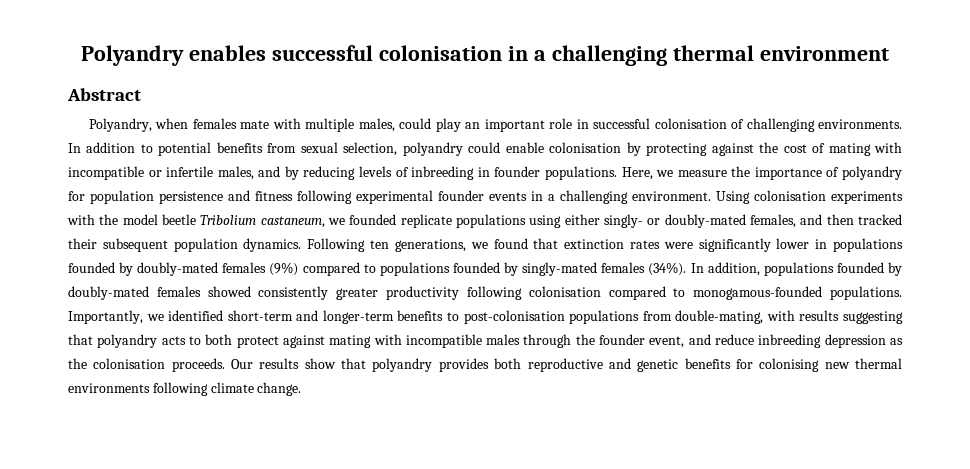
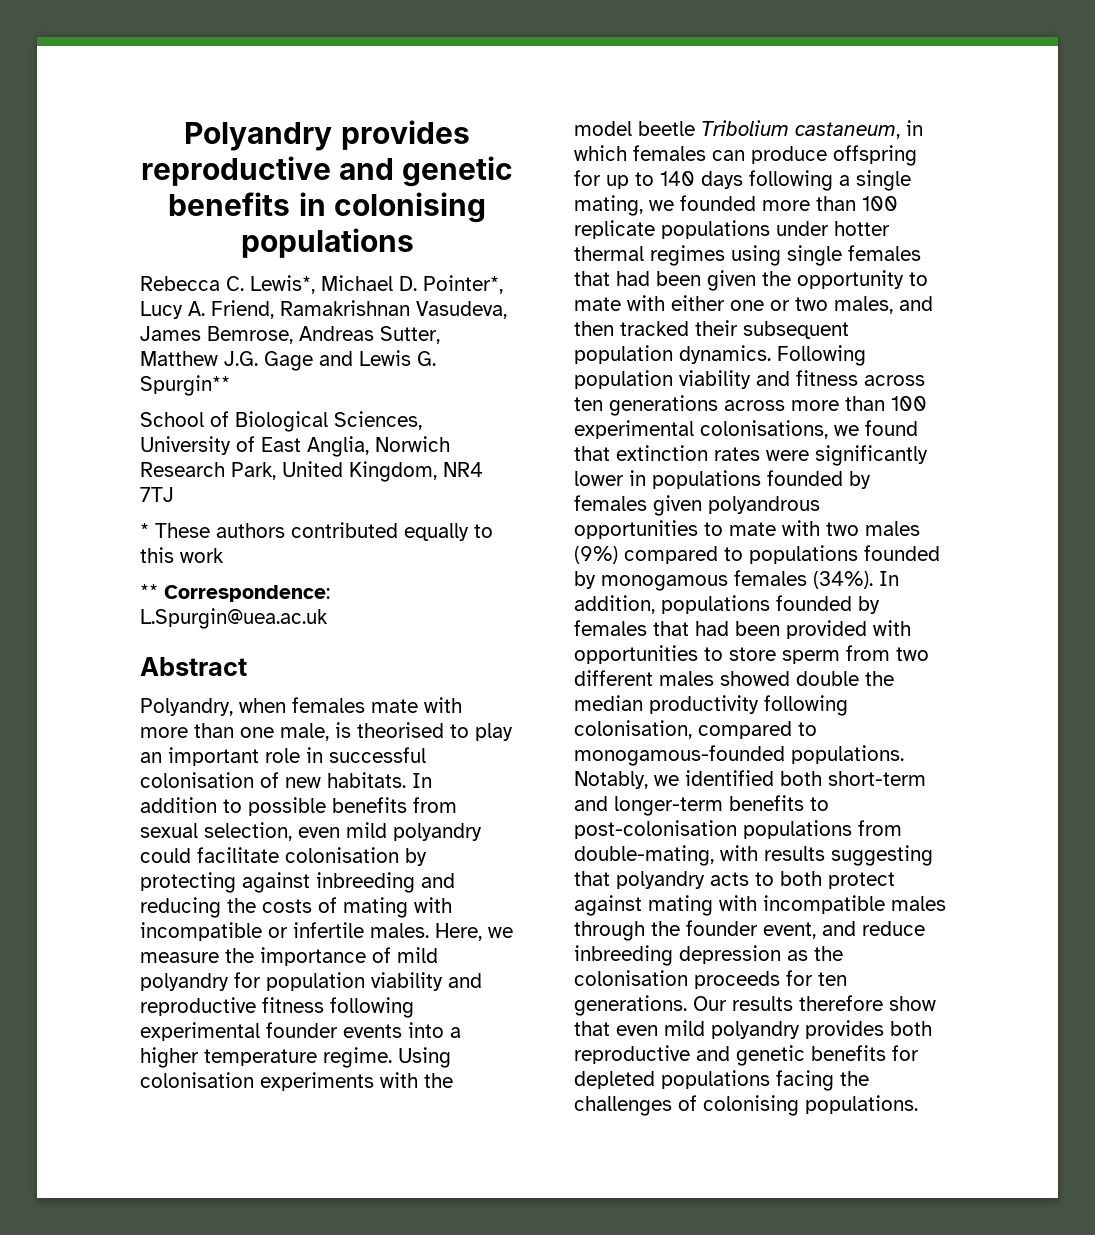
[189,45,889,66] enables successful colonisation in a challenging thermal environment -> [340,120,470,150] [140,156,514,187] [168,192,486,223] [240,228,414,258] [140,275,503,294] [140,300,507,319] [140,326,440,344] [140,350,436,371] [140,375,230,396] [140,411,422,432] [140,436,450,457] [140,461,483,482] [140,487,174,502] [140,522,493,541] [140,547,224,563] [140,584,330,602] [140,608,328,629] provides reproductive and genetic benefits in colonising populations // Rebecca C. Lewis*, Michael D. Pointer*, Lucy A. Friend, Ramakrishnan Vasudeva, James Bemrose, Andreas Sutter, Matthew J.G. Gage and Lewis G. Spurgin** // School of Biological Sciences, University of East Anglia, Norwich Research Park, United Kingdom, NR4 7TJ // * These authors contributed equally to this work // ** Correspondence: L.Spurgin@uea.ac.uk
[305,118,432,132] multiple males, could -> [140,722,469,741] more than one male, is theorised to
[746,118,902,132] challenging environments. -> [285,772,406,788] new habitats.
[158,142,212,156] potential -> [248,797,326,816] possible
(398, 149) none -> [298,822,387,838] even mild
[505,142,544,153] enable -> [197,847,279,863] facilitate
[759,142,807,153] the cost -> [316,872,455,893] [140,897,312,918] inbreeding and reducing the costs
[217,166,617,180] males, and by reducing levels of inbreeding in founder populations. -> [370,923,429,938] males.
(840, 172) none -> [397,947,438,963] mild
[159,190,250,204] persistence and -> [371,972,482,991] [140,997,256,1016] viability and reproductive
[531,190,711,204] in a challenging environment. -> [408,1022,461,1038] [140,1047,392,1068] into a higher temperature regime.
[328,214,796,228] we founded replicate populations using either singly- or doubly-mated females, -> [906,120,923,136] [574,145,917,166] [574,170,911,191] [574,195,898,216] [574,220,890,239] [574,245,921,266] [574,270,928,291] [574,295,893,314] in which females can produce offspring for up to 140 days following a single mating, we founded more than 100 replicate populations under hotter thermal regimes using single females that had been given the opportunity to mate with either one or two males,
[370,239,466,252] ten generations, -> [574,370,925,389] [574,395,927,416] [574,420,828,439] population viability and fitness across ten generations across more than 100 experimental colonisations,
[137,262,267,276] doubly-mated females -> [574,495,820,516] [574,520,920,539] females given polyandrous opportunities to mate with two males
[522,262,598,276] singly-mated -> [601,575,728,591] monogamous
[68,286,379,300] doubly-mated females showed consistently greater -> [574,620,911,639] [574,645,929,664] [574,670,894,686] [574,695,643,711] females that had been provided with opportunities to store sperm from two different males showed double the median
[528,286,601,297] colonisation -> [574,720,692,739] colonisation,
[68,310,143,324] Importantly, -> [574,771,648,789] Notably,
(224, 315) none -> [780,771,822,786] both
[171,358,225,372] proceeds. -> [694,970,847,989] [574,995,687,1016] proceeds for ten generations.
(300, 363) none -> [799,995,883,1011] therefore
(367, 363) none -> [616,1020,705,1036] even mild
[759,358,903,372] [68,382,302,396] colonising new thermal environments following climate change. -> [574,1070,869,1091] [574,1095,918,1116] depleted populations facing the challenges of colonising populations.

